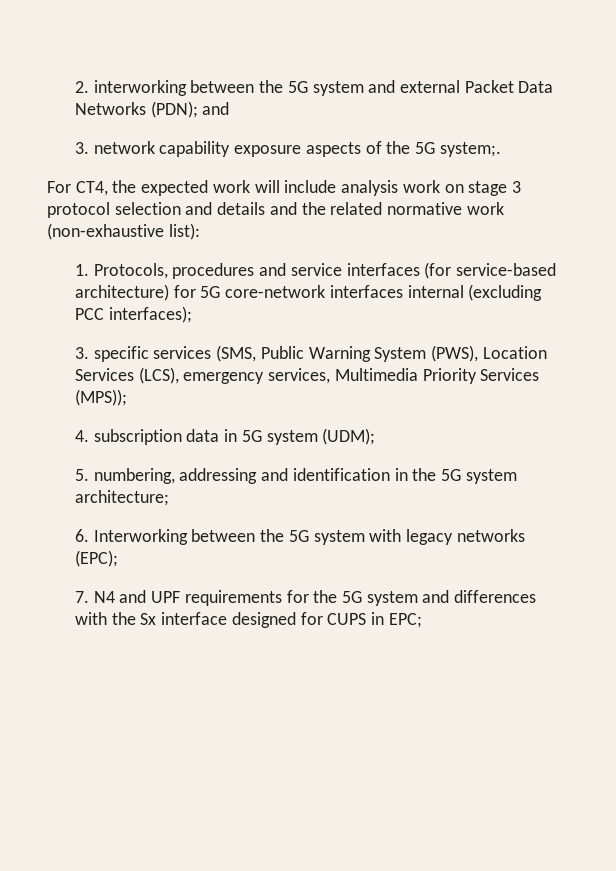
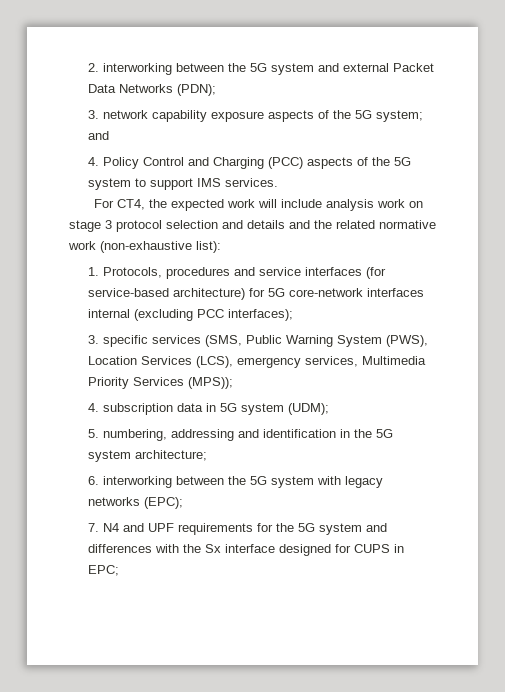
[202,102,230,115] and -> (216, 90) none
[439,142,501,157] system;. -> [375,110,423,122] [87,131,109,140] [87,157,411,169] [87,178,278,190] system; and // 4. Policy Control and Charging (PCC) aspects of the 5G system to support IMS services.
[93,529,188,545] Interworking -> [102,476,172,488] interworking

